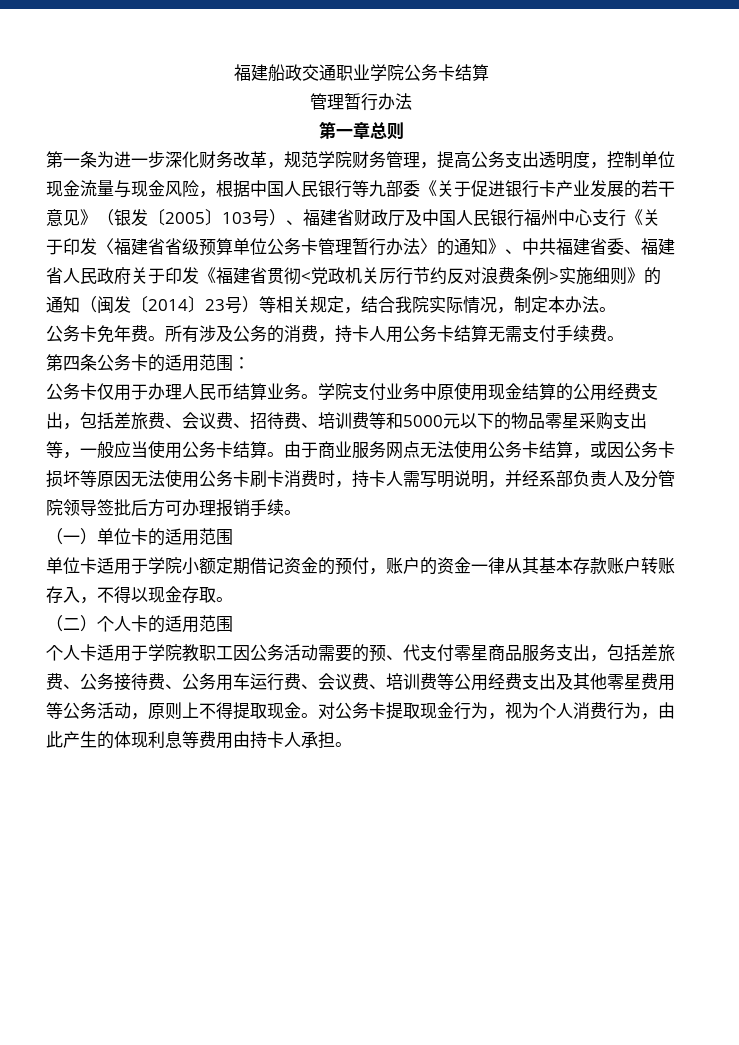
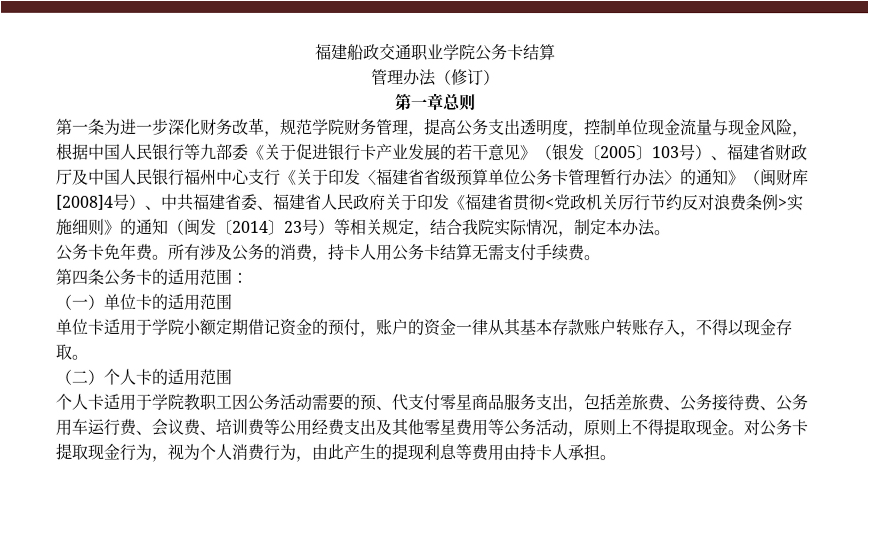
[344,93,412,111] 暂行办法 -> [402,68,500,87] 办法（修订）
(505, 246) none -> [744,169,809,186] [56,193,146,210] （闽财库[2008]4号）
[46,382,658,401] [46,412,647,430] [46,440,675,459] [46,469,675,488] [46,499,301,517] // 公务卡仅用于办理人民币结算业务。学院支付业务中原使用现金结算的公用经费支出，包括差旅费、会议费、招待费、培训费等和5000元以下的物品零星采购支出等，一般应当使用公务卡结算。由于商业服务网点无法使用公务卡结算，或因公务卡损坏等原因无法使用公务卡刷卡消费时，持卡人需写明说明，并经系部负责人及分管院领导签批后方可办理报销手续。 -> (249, 277) none
[114,731,131,748] 体 -> [391,442,408,460] 提

